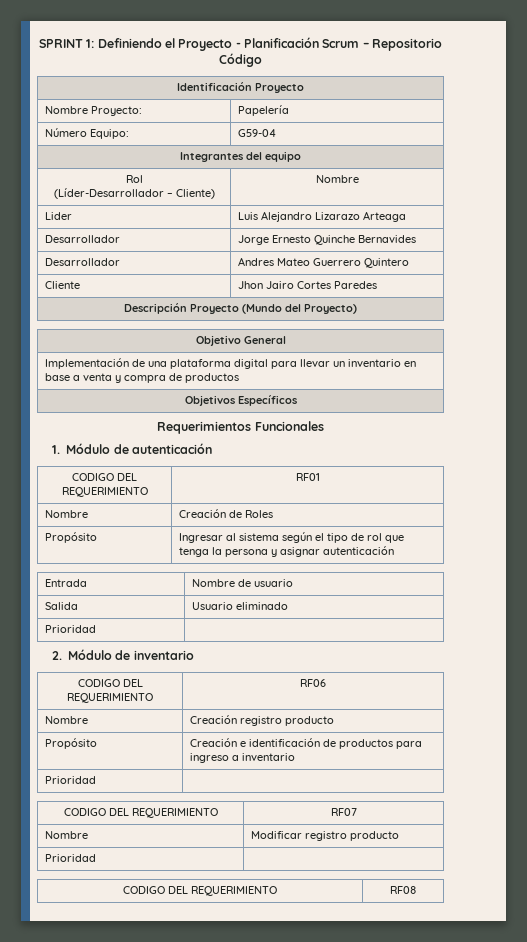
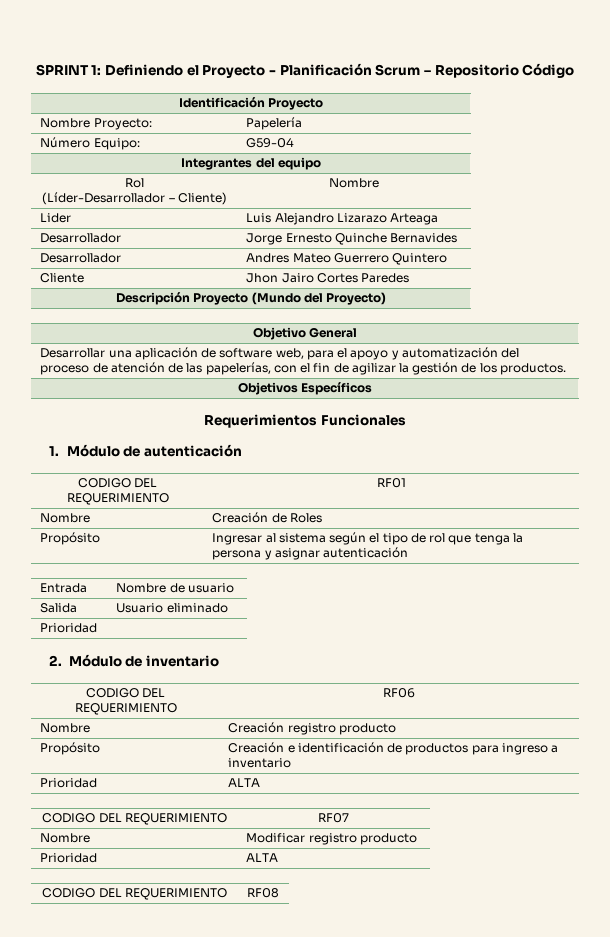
[44,358,416,369] [44,373,239,383] Implementación de una plataforma digital para llevar un inventario en base a venta y compra de productos -> [40,347,519,360] [40,362,566,375] Desarrollar una aplicación de software web, para el apoyo y automatización del proceso de atención de las papelerías, con el fin de agilizar la gestión de los productos.
(96, 780) none -> [228,778,261,787] ALTA
(96, 858) none -> [246,853,279,862] ALTA

